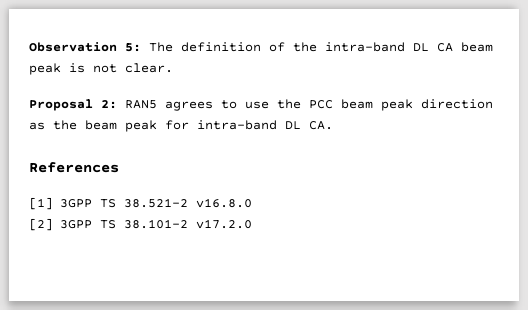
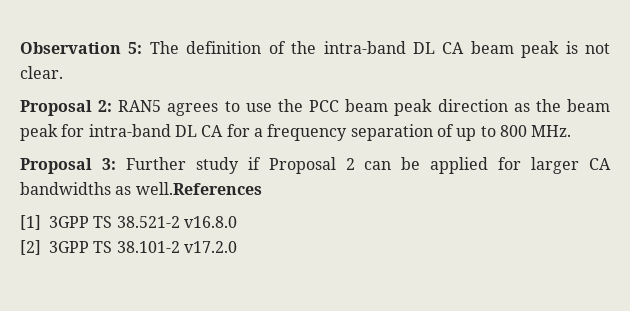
[309,121,333,130] [29,162,119,173] CA. // References -> [201,124,572,141] [20,157,611,174] [20,182,262,195] CA for a frequency separation of up to 800 MHz. // Proposal 3: Further study if Proposal 2 can be applied for larger CA bandwidths as well.References

